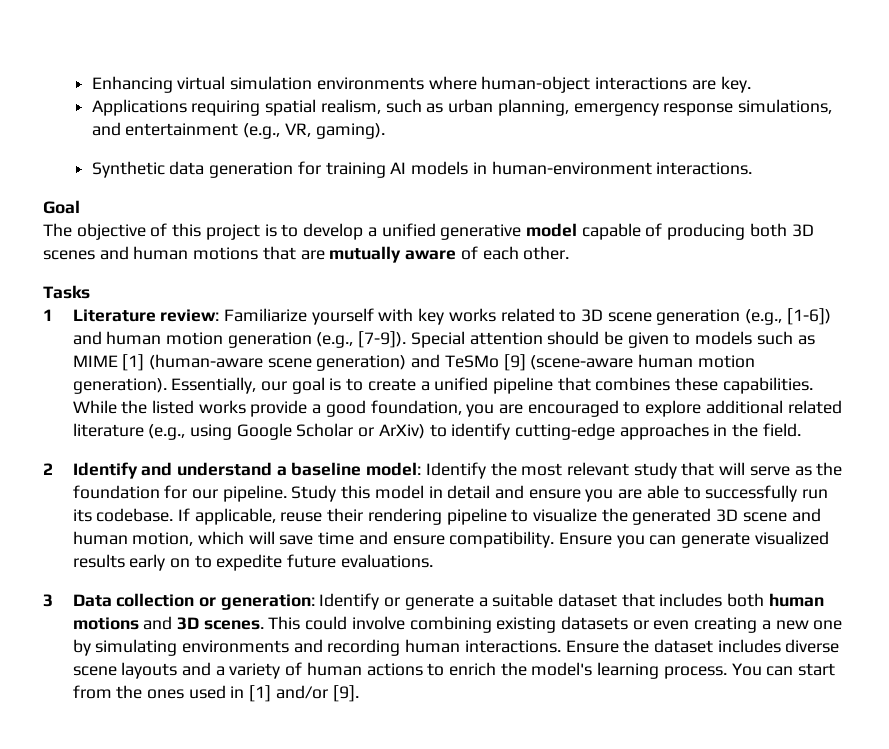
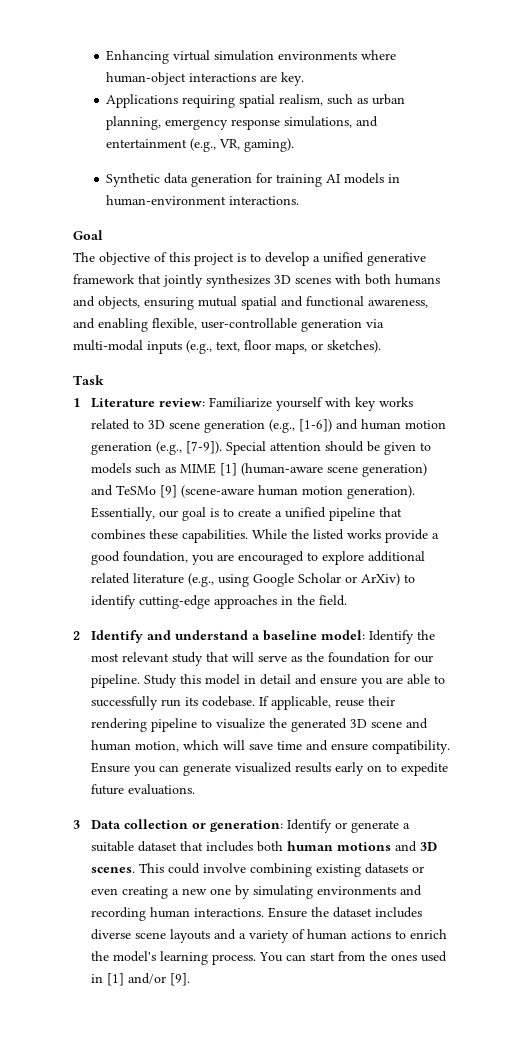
[525,223,814,240] [43,246,570,263] [43,285,90,299] model capable of producing both 3D scenes and human motions that are mutually aware of each other. // Tasks -> [73,274,440,288] [73,296,428,310] [73,318,384,332] [73,340,381,354] [73,375,104,385] framework that jointly synthesizes 3D scenes with both humans and objects, ensuring mutual spatial and functional awareness, and enabling flexible, user-controllable generation via multi-modal inputs (e.g., text, floor maps, or sketches). // Task

